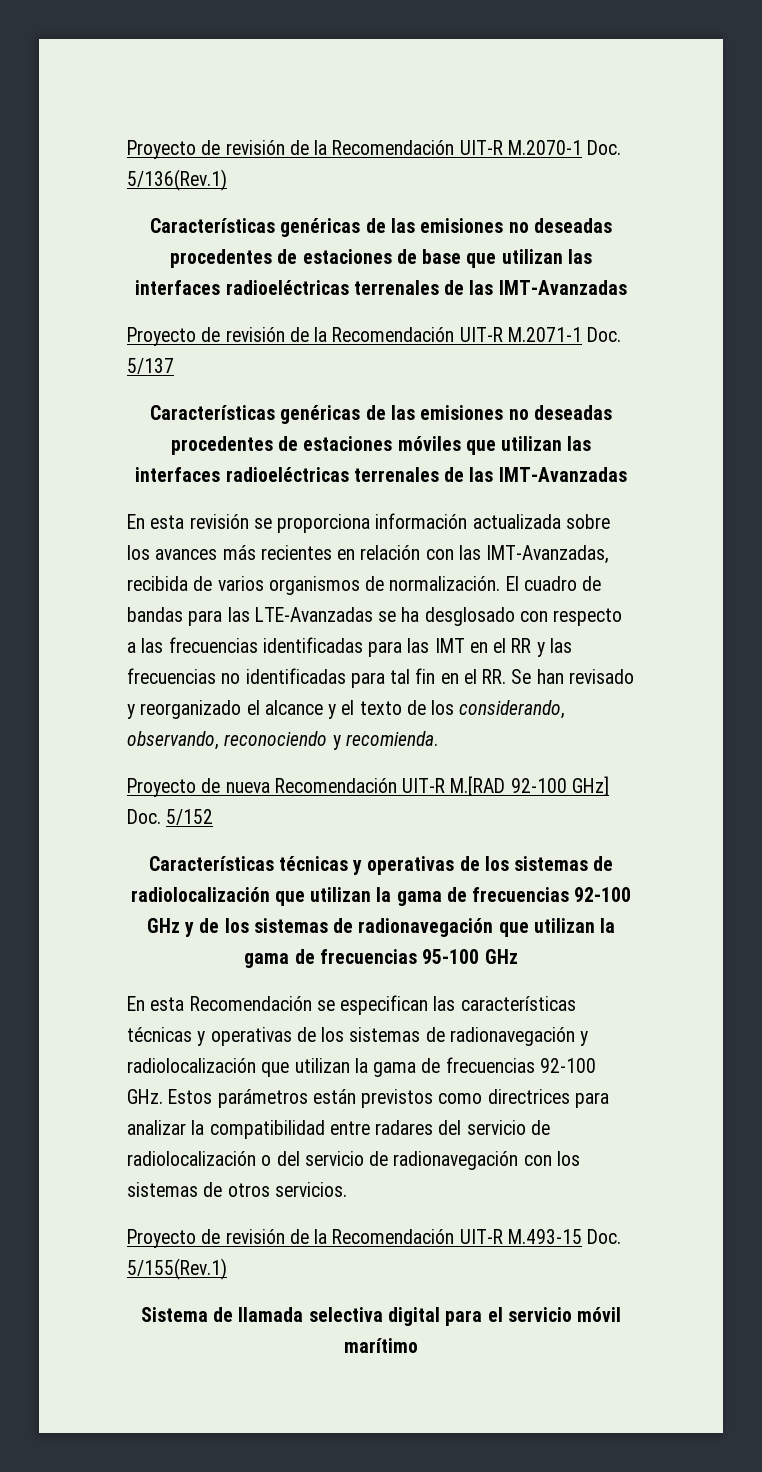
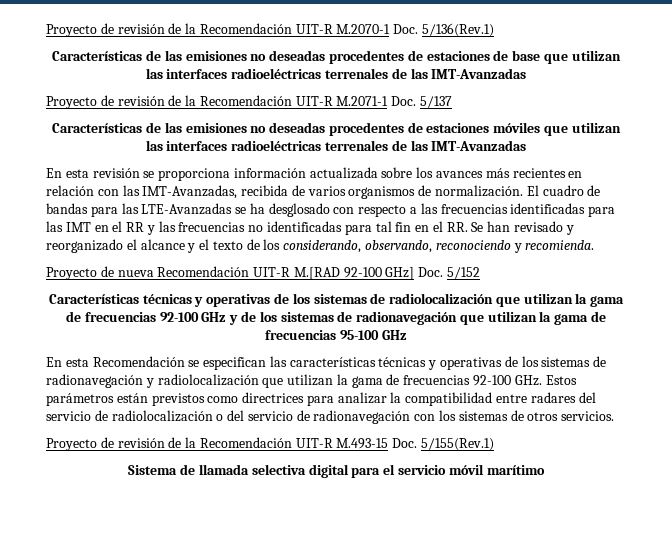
[280,218,361,237] genéricas -> (143, 56) none
[280,405,361,424] genéricas -> (143, 128) none

